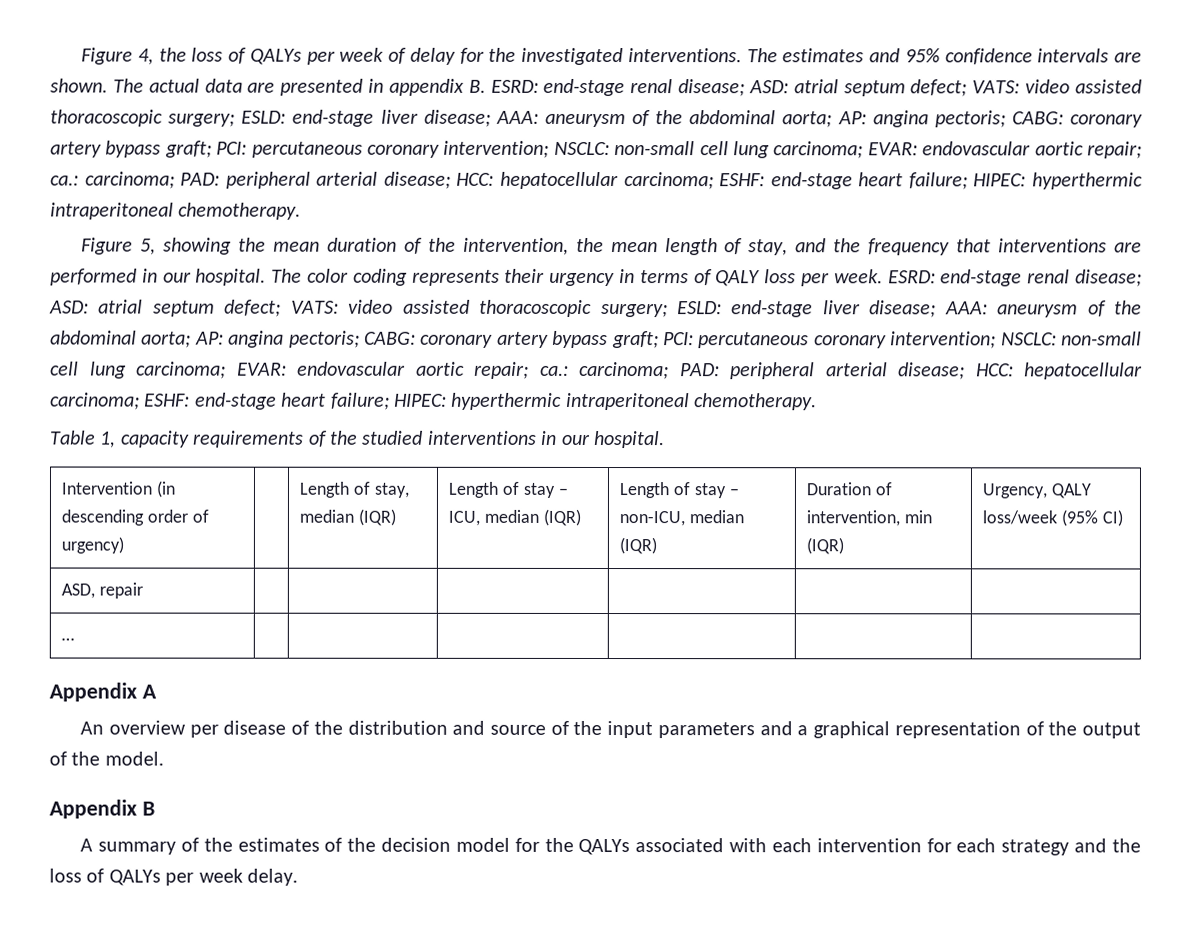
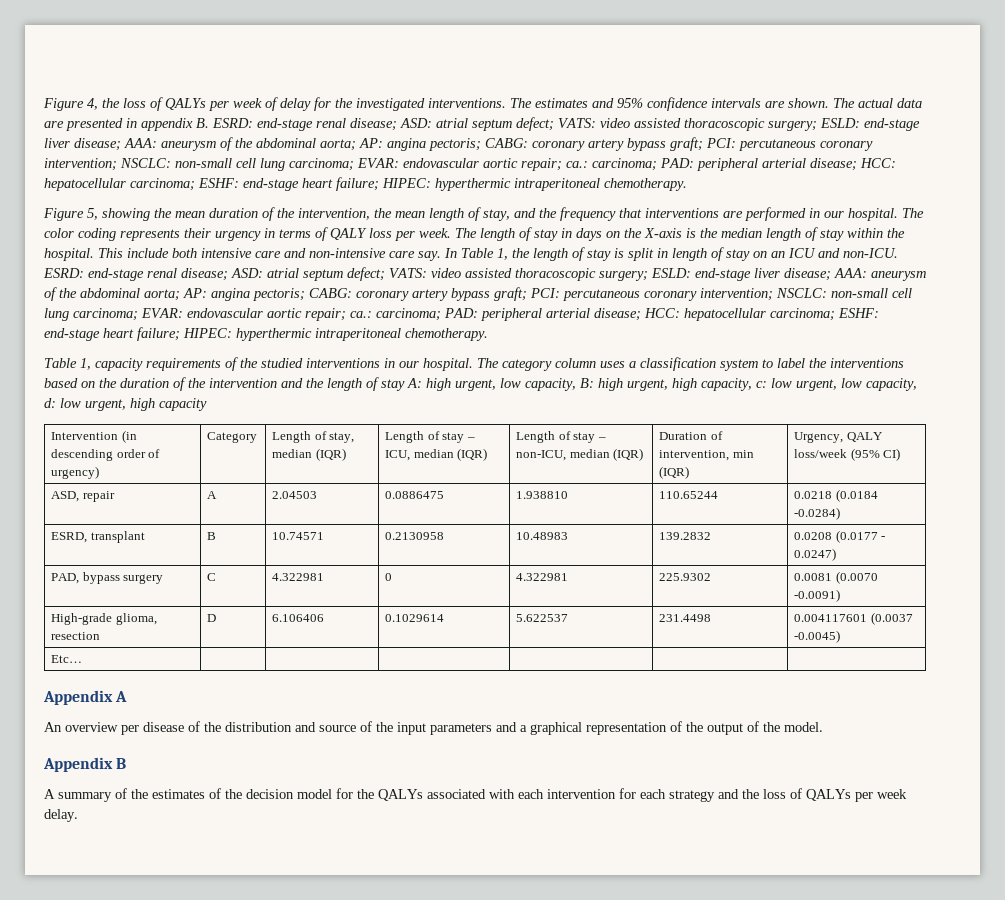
(883, 276) none -> [455,227,905,241] [44,247,898,261] The length of stay in days on the X-axis is the median length of stay within the hospital. This include both intensive care and non-intensive care say. In Table 1, the length of stay is split in length of stay on an ICU and non-ICU.
(665, 439) none -> [477,357,904,371] [44,377,917,391] [44,398,207,411] The category column uses a classification system to label the interventions based on the duration of the intervention and the length of stay A: high urgent, low capacity, B: high urgent, high capacity, c: low urgent, low capacity, d: low urgent, high capacity
(125, 545) none -> [207,432,258,443] Category
[61,637,75,641] | | | | | // … -> [207,491,218,499] [272,491,318,499] [385,491,445,499] [516,491,569,499] [659,491,719,499] [794,489,878,502] [794,507,841,520] [51,531,145,543] [207,532,217,540] [272,532,325,540] [385,532,445,540] [516,532,569,540] [659,532,712,540] [794,530,886,543] [794,548,837,561] [51,572,164,584] [207,573,217,581] [272,573,325,581] [385,573,393,581] [516,573,569,581] [659,573,712,581] [794,571,878,584] [794,589,841,602] [51,613,157,625] [51,632,101,640] [207,614,217,622] [272,614,325,622] [385,614,445,622] [516,614,569,622] [659,614,712,622] [794,612,913,625] [794,630,841,643] [51,655,83,663] A | 2.04503 | 0.0886475 | 1.938810 | 110.65244 | 0.0218 (0.0184 -0.0284) // ESRD, transplant | B | 10.74571 | 0.2130958 | 10.48983 | 139.2832 | 0.0208 (0.0177 - 0.0247) // PAD, bypass surgery | C | 4.322981 | 0 | 4.322981 | 225.9302 | 0.0081 (0.0070 -0.0091) // High-grade glioma, resection | D | 6.106406 | 0.1029614 | 5.622537 | 231.4498 | 0.004117601 (0.0037 -0.0045) // Etc…

